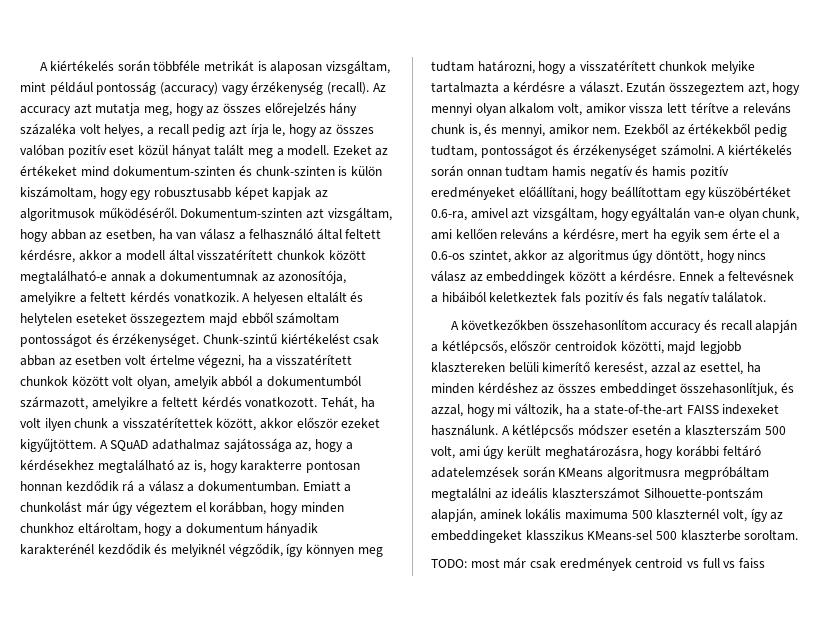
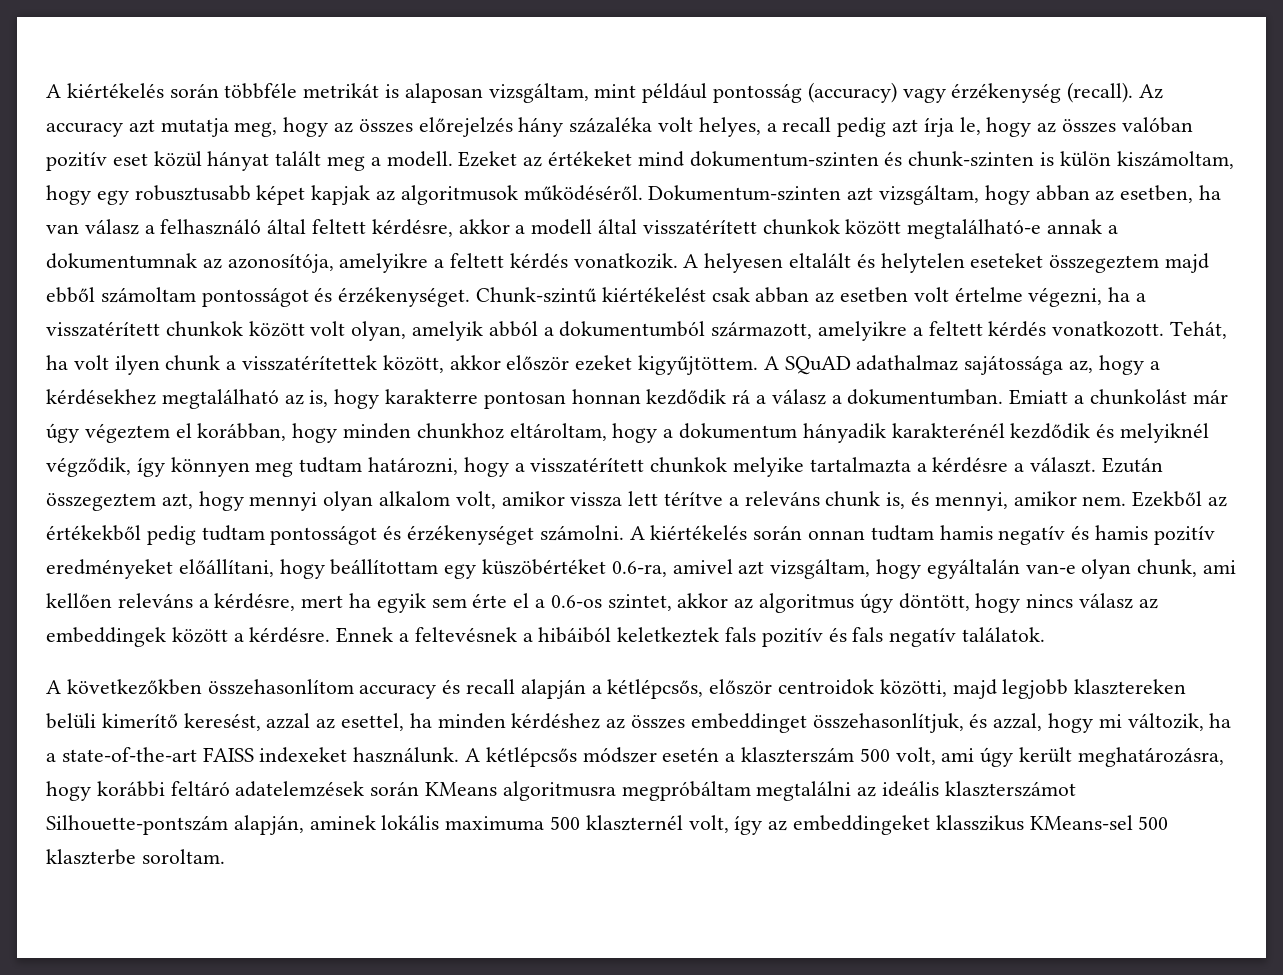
[431,145,477,158] tudtam, -> [201,525,265,541] tudtam
[431,557,765,571] // TODO: most már csak eredmények centroid vs full vs faiss -> (225, 856) none

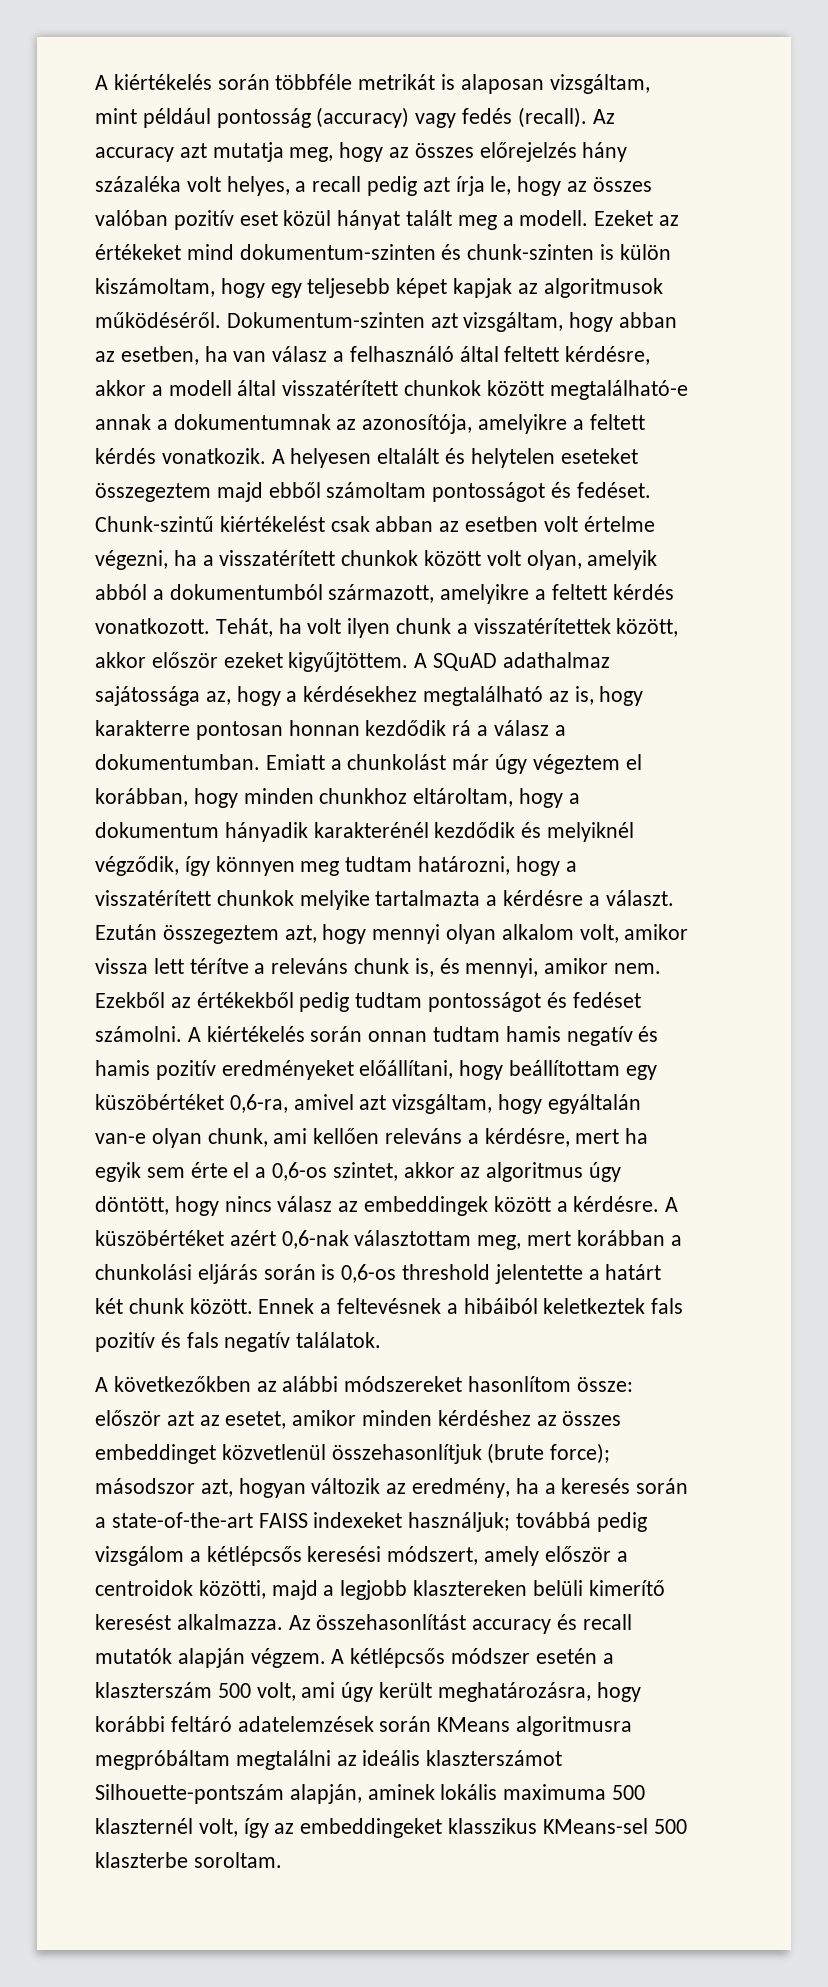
[951,83,1062,103] érzékenység -> [462,108,513,124] fedés
[134,185,251,201] robusztusabb -> [307,278,391,298] teljesebb
[338,287,471,307] érzékenységet. -> [576,482,651,498] fedéset.
[407,525,535,545] érzékenységet -> [572,992,641,1008] fedéset
[611,561,667,577] 0.6-ra, -> [229,1094,288,1113] 0,6-ra,
[550,595,602,608] 0.6-os -> [272,1162,328,1181] 0,6-os
(331, 635) none -> [665,1197,679,1212] [95,1230,682,1250] [95,1264,662,1284] [95,1298,253,1314] A küszöbértéket azért 0,6-nak választottam meg, mert korábban a chunkolási eljárás során is 0,6-os threshold jelentette a határt két chunk között.
[207,679,1187,699] [46,713,432,731] összehasonlítom accuracy és recall alapján a kétlépcsős, először centroidok közötti, majd legjobb klasztereken belüli kimerítő keresést, azzal az esettel, ha -> [256,1376,633,1392] [95,1410,357,1429] az alábbi módszereket hasonlítom össze: először azt az esetet, amikor
[812,713,1232,733] [46,747,460,763] összehasonlítjuk, és azzal, hogy mi változik, ha a state-of-the-art FAISS indexeket használunk. -> [221,1443,611,1464] [95,1478,689,1498] [95,1512,647,1532] [95,1546,628,1566] [95,1580,665,1600] [95,1614,632,1634] [95,1648,326,1668] közvetlenül összehasonlítjuk (brute force); másodszor azt, hogyan változik az eredmény, ha a keresés során a state-of-the-art FAISS indexeket használjuk; továbbá pedig vizsgálom a kétlépcsős keresési módszert, amely először a centroidok közötti, majd a legjobb klasztereken belüli kimerítő keresést alkalmazza. Az összehasonlítást accuracy és recall mutatók alapján végzem.

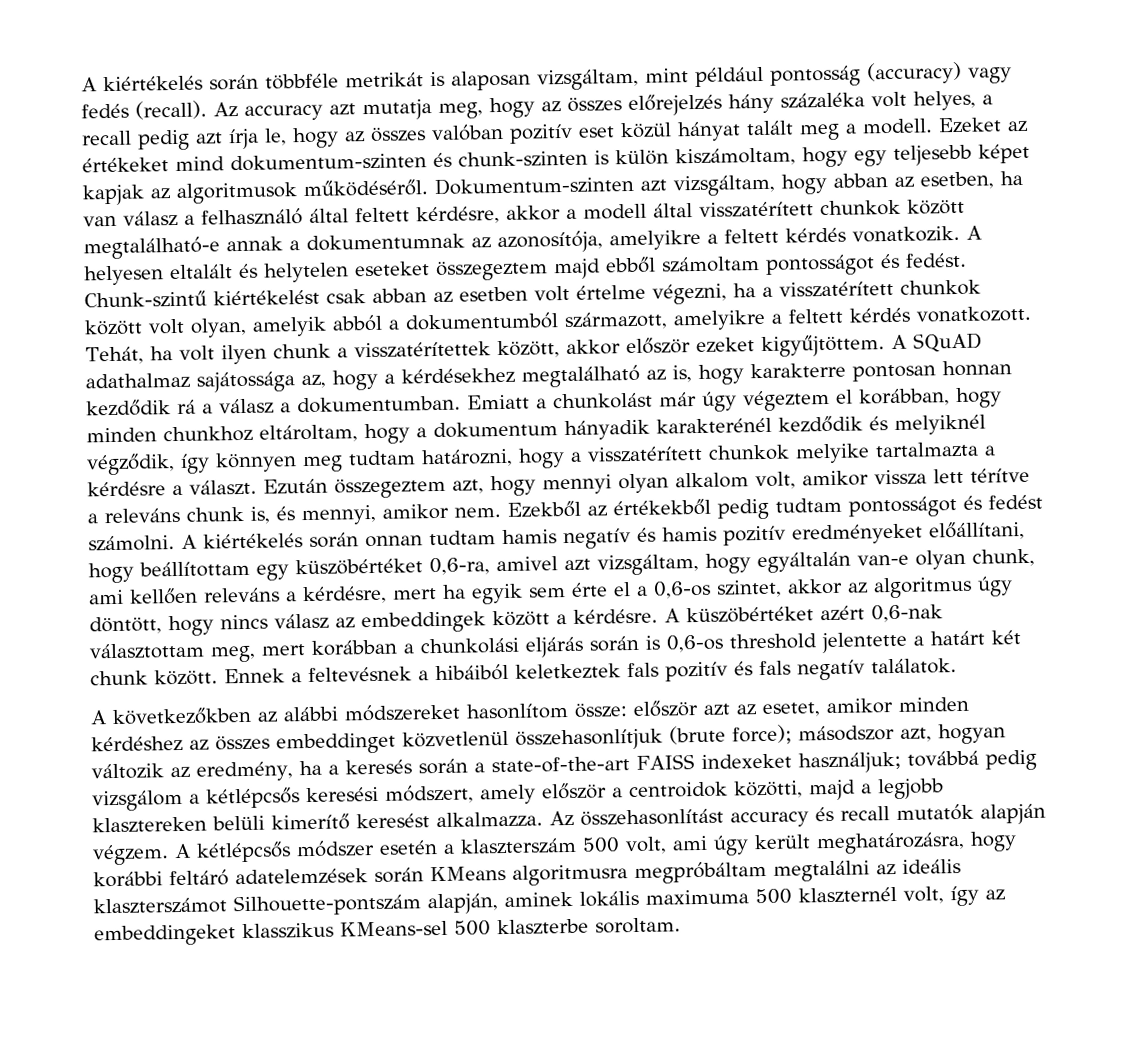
[576,482,651,498] fedéset. -> [905,252,967,268] fedést.
[572,992,641,1008] fedéset -> [988,494,1043,510] fedést

